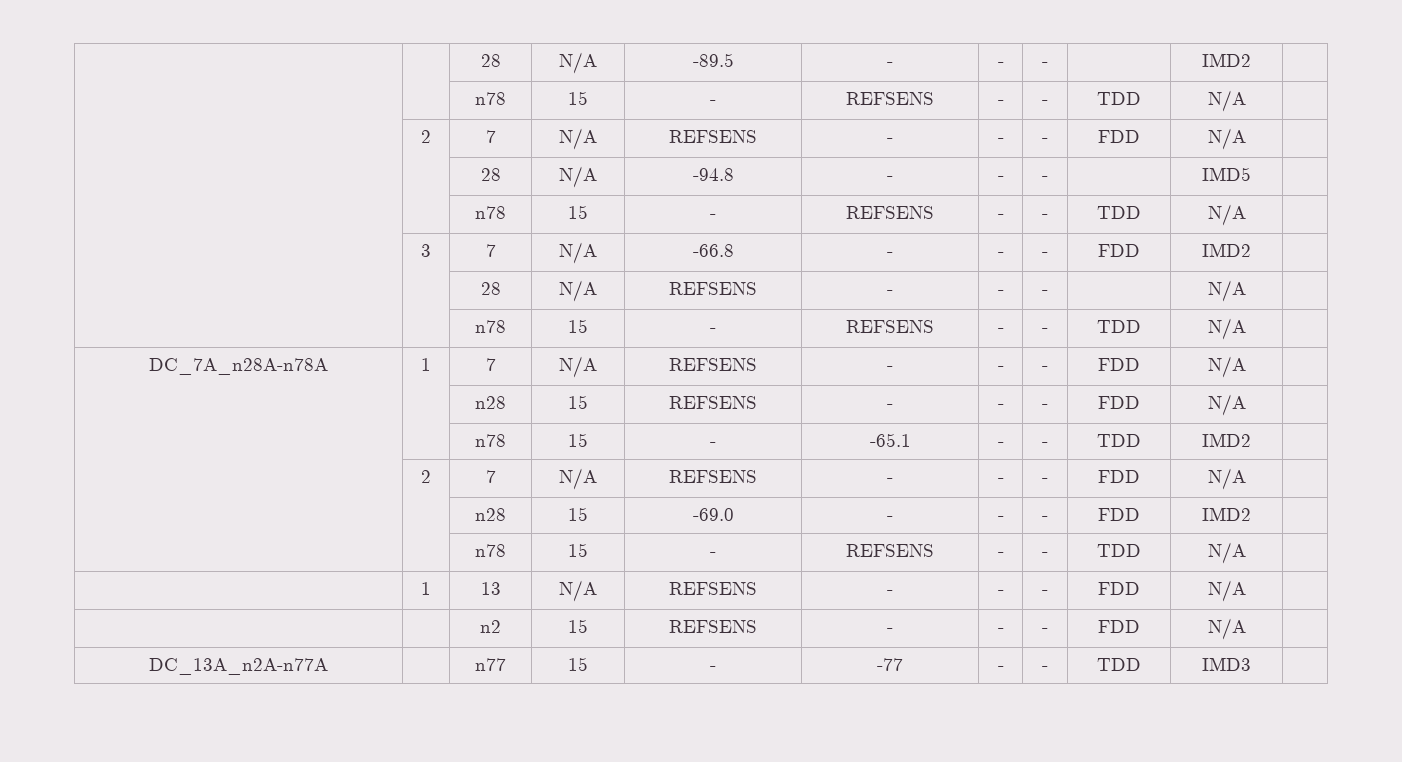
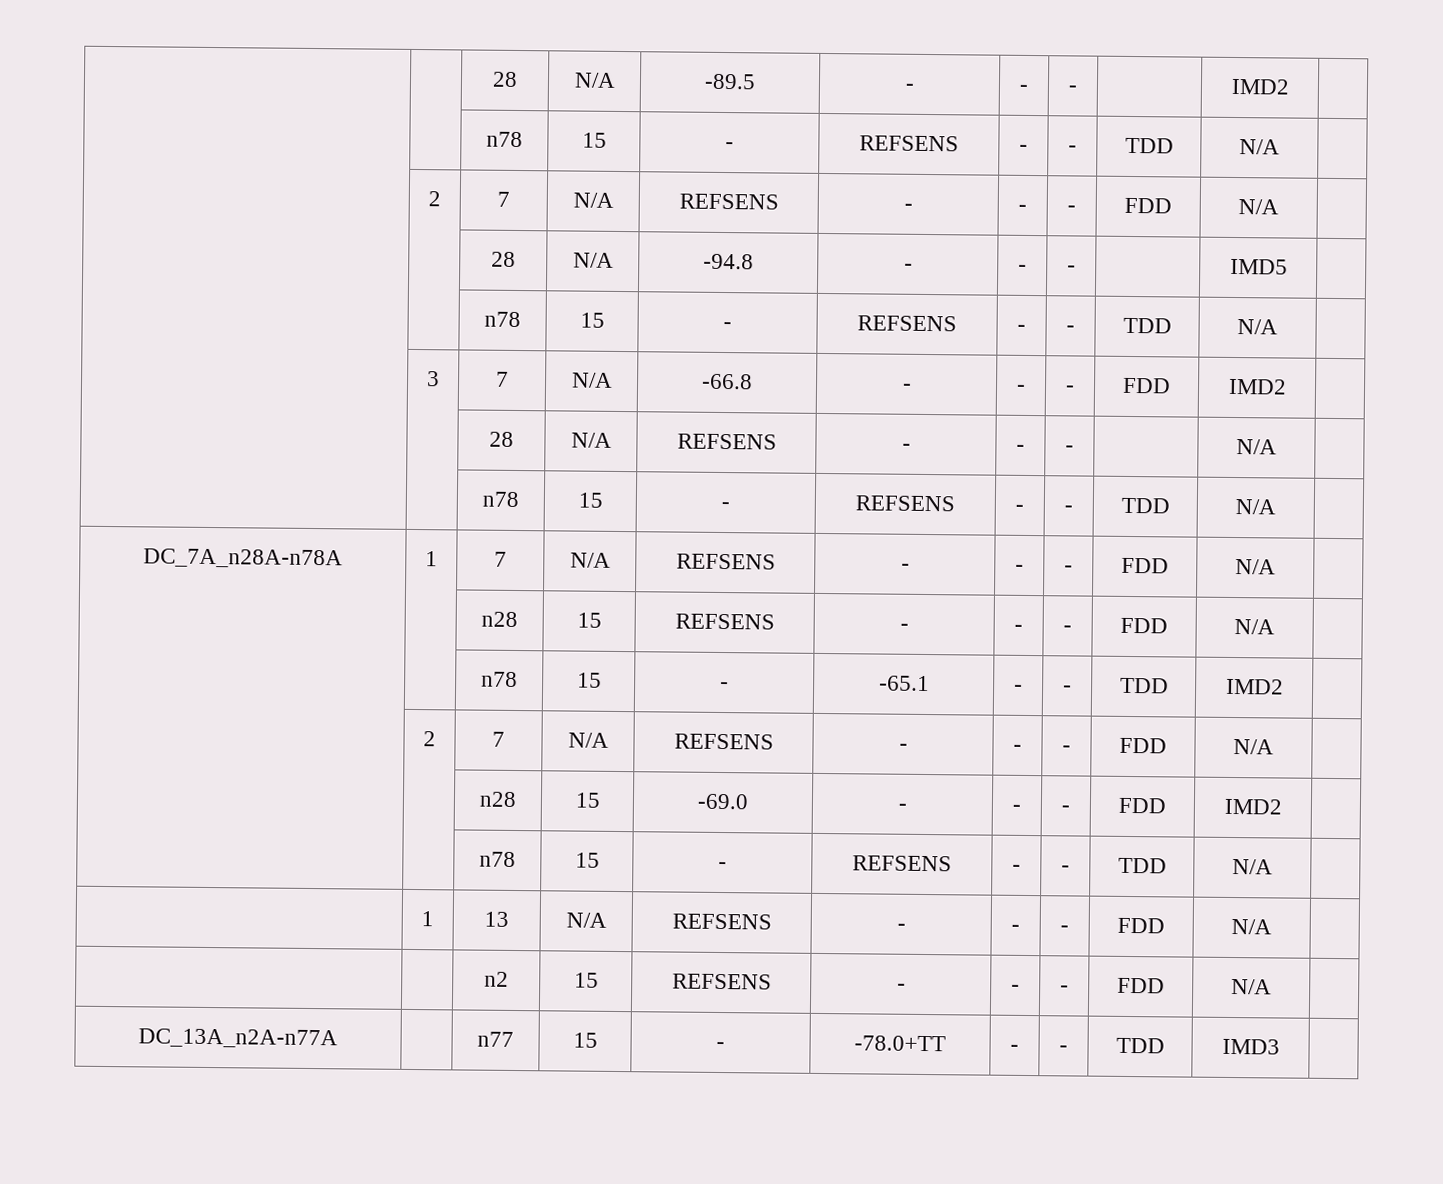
[877,658,903,671] -77 -> [854,1035,946,1052] -78.0+TT

